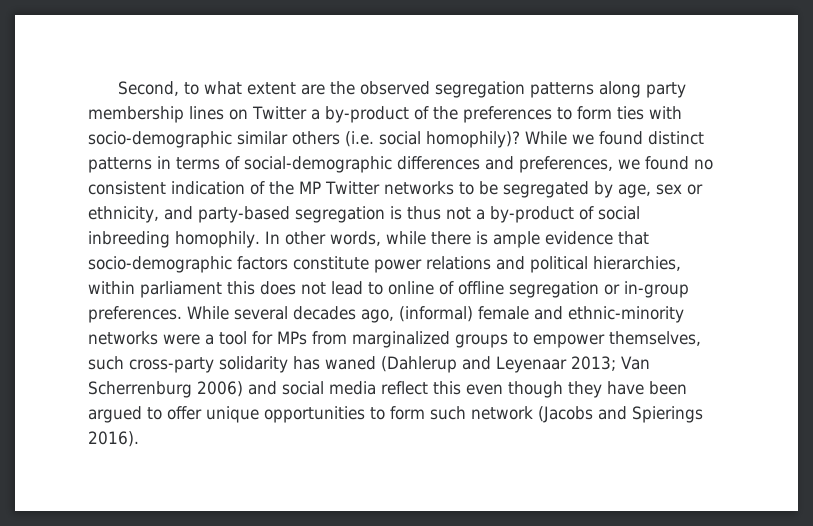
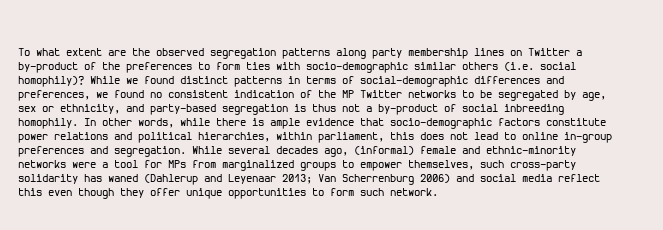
[118,81,200,96] Second, to -> [18,48,30,56] To
[140,281,222,298] parliament -> [318,132,384,143] parliament,
[439,281,689,298] [88,306,182,323] of offline segregation or in-group preferences. -> [564,132,612,143] [18,146,186,157] in-group preferences and segregation.
[607,381,687,395] [88,406,162,423] have been argued to -> (144, 193) none
[471,406,703,423] [88,431,139,447] network (Jacobs and Spierings 2016). -> [390,188,438,196] network.

